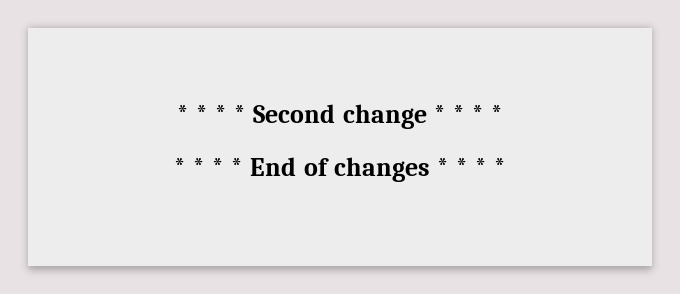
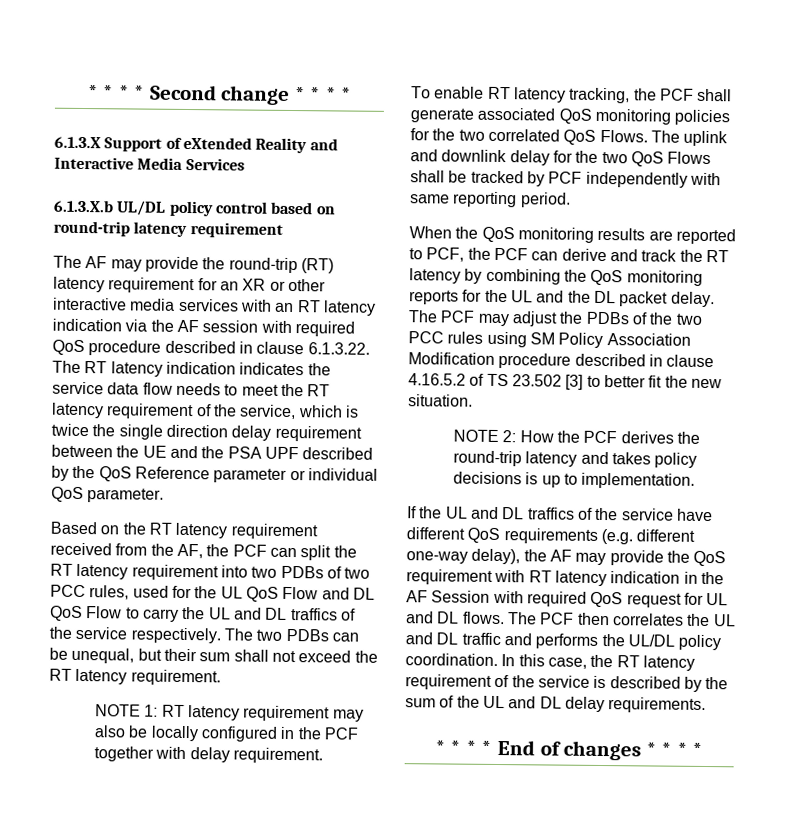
(503, 114) none -> [54,136,338,154] [54,156,245,171] [53,199,336,217] [53,220,283,238] [53,255,334,274] [53,276,326,294] [53,297,376,316] [52,318,355,337] [52,339,370,356] [52,360,331,377] [52,381,331,397] [51,402,359,420] [51,423,362,442] [51,444,374,460] [51,465,378,483] [51,486,165,503] [50,521,318,540] [50,542,357,561] [50,563,371,581] [50,584,375,602] [50,605,356,622] [49,626,359,644] [49,647,378,664] [49,668,221,686] [94,704,364,722] [93,725,359,742] [93,746,323,764] [411,86,733,104] [410,107,731,126] [410,128,729,147] [410,149,712,167] [410,170,721,188] [410,191,571,208] [409,226,736,245] [409,247,729,263] [409,268,703,286] [409,289,715,308] [408,310,703,327] [408,331,691,349] [408,352,715,369] [408,373,722,390] [408,394,473,407] [452,429,700,444] [452,450,698,468] [452,471,696,489] [407,506,713,522] [406,527,696,545] [406,548,727,567] [406,569,724,587] [406,590,729,608] [406,611,736,627] [405,632,722,651] [405,653,695,671] [405,674,729,692] [405,695,707,714] // 6.1.3.X Support of eXtended Reality and Interactive Media Services // 6.1.3.X.b UL/DL policy control based on round-trip latency requirement // The AF may provide the round-trip (RT) latency requirement for an XR or other interactive media services with an RT latency indication via the AF session with required QoS procedure described in clause 6.1.3.22. The RT latency indication indicates the service data flow needs to meet the RT latency requirement of the service, which is twice the single direction delay requirement between the UE and the PSA UPF described by the QoS Reference parameter or individual QoS parameter. // Based on the RT latency requirement received from the AF, the PCF can split the RT latency requirement into two PDBs of two PCC rules, used for the UL QoS Flow and DL QoS Flow to carry the UL and DL traffics of the service respectively. The two PDBs can be unequal, but their sum shall not exceed the RT latency requirement. // NOTE 1: RT latency requirement may also be locally configured in the PCF together with delay requirement. // To enable RT latency tracking, the PCF shall generate associated QoS monitoring policies for the two correlated QoS Flows. The uplink and downlink delay for the two QoS Flows shall be tracked by PCF independently with same reporting period. // When the QoS monitoring results are reported to PCF, the PCF can derive and track the RT latency by combining the QoS monitoring reports for the UL and the DL packet delay. The PCF may adjust the PDBs of the two PCC rules using SM Policy Association Modification procedure described in clause 4.16.5.2 of TS 23.502 [3] to better fit the new situation. // NOTE 2: How the PCF derives the round-trip latency and takes policy decisions is up to implementation. // If the UL and DL traffics of the service have different QoS requirements (e.g. different one-way delay), the AF may provide the QoS requirement with RT latency indication in the AF Session with required QoS request for UL and DL flows. The PCF then correlates the UL and DL traffic and performs the UL/DL policy coordination. In this case, the RT latency requirement of the service is described by the sum of the UL and DL delay requirements.

